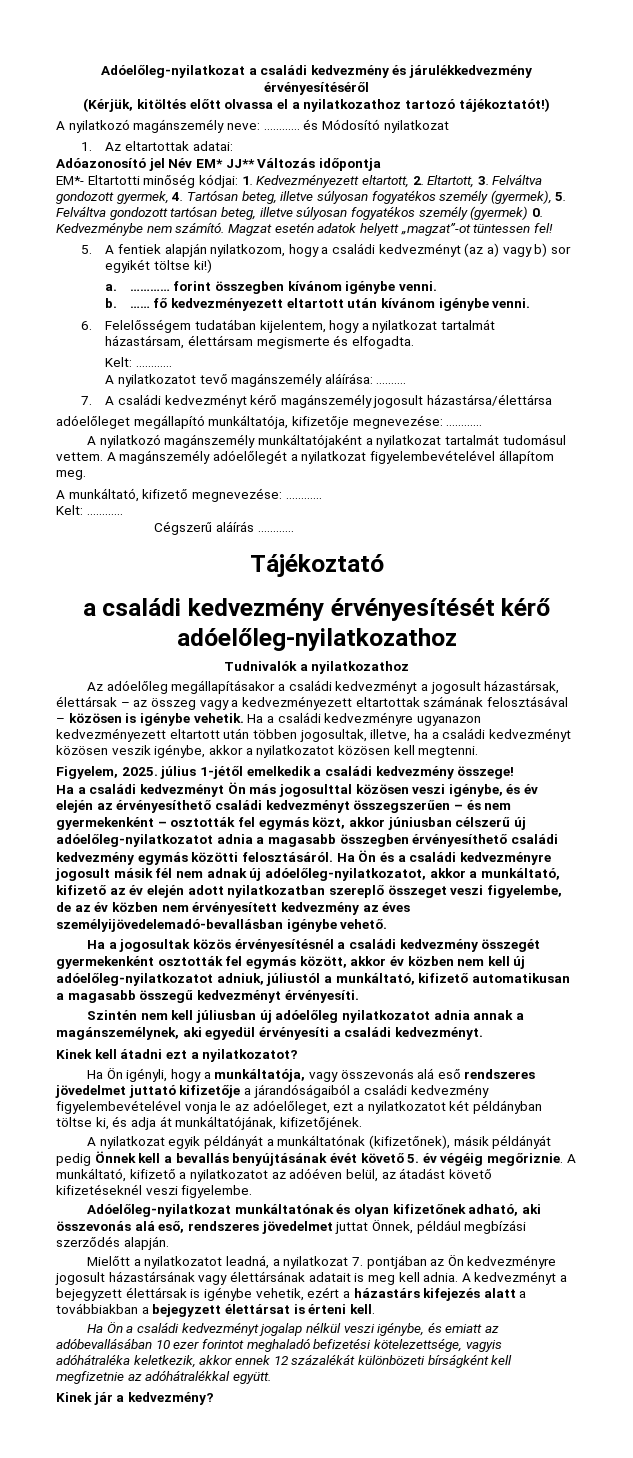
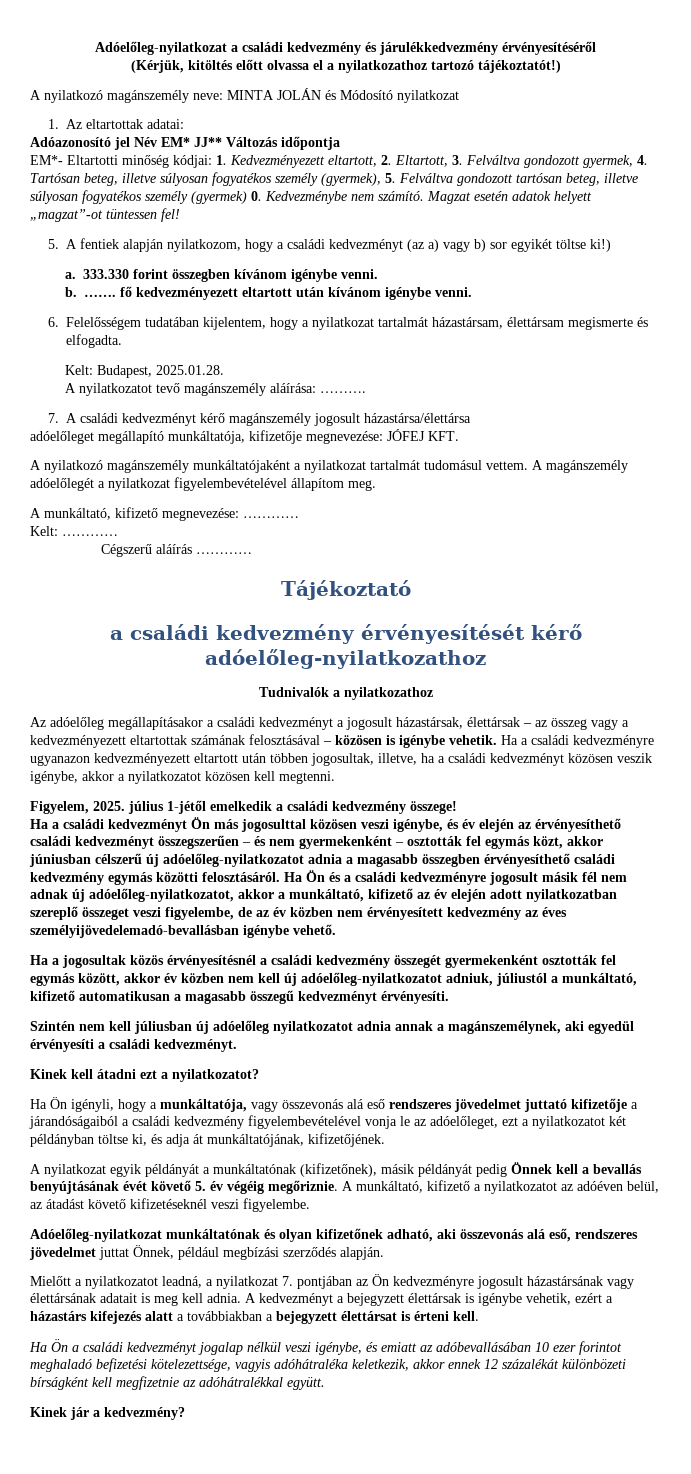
[263,129,300,130] ………… -> [227,88,321,100] MINTA JOLÁN
[129,289,170,291] ………… -> [83,269,130,279] 333.330
[129,306,150,308] …… -> [84,294,117,297] …….
[135,366,172,367] ………… -> [97,365,225,378] Budapest, 2025.01.28.
[446,425,483,426] ………… -> [387,429,459,441] JÓFEJ KFT.

